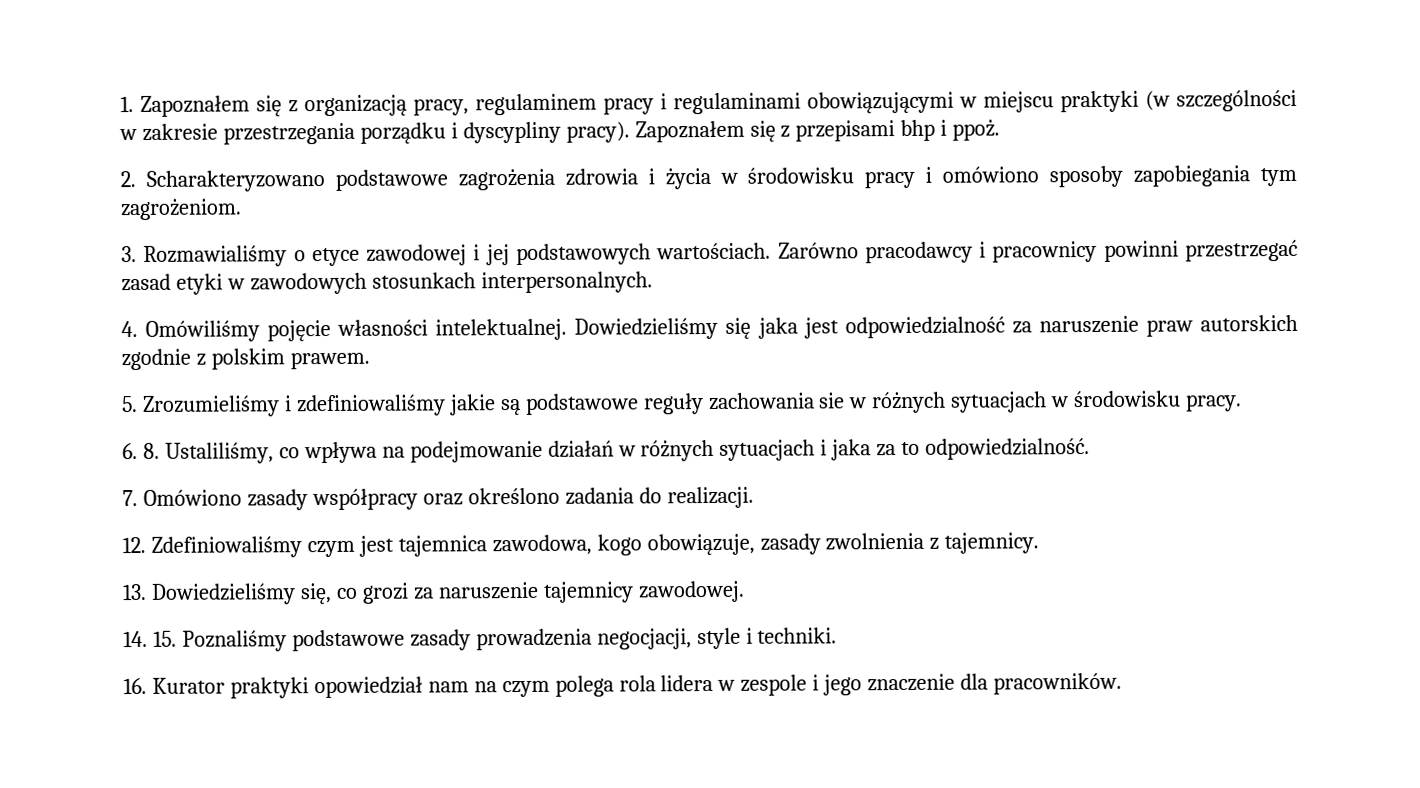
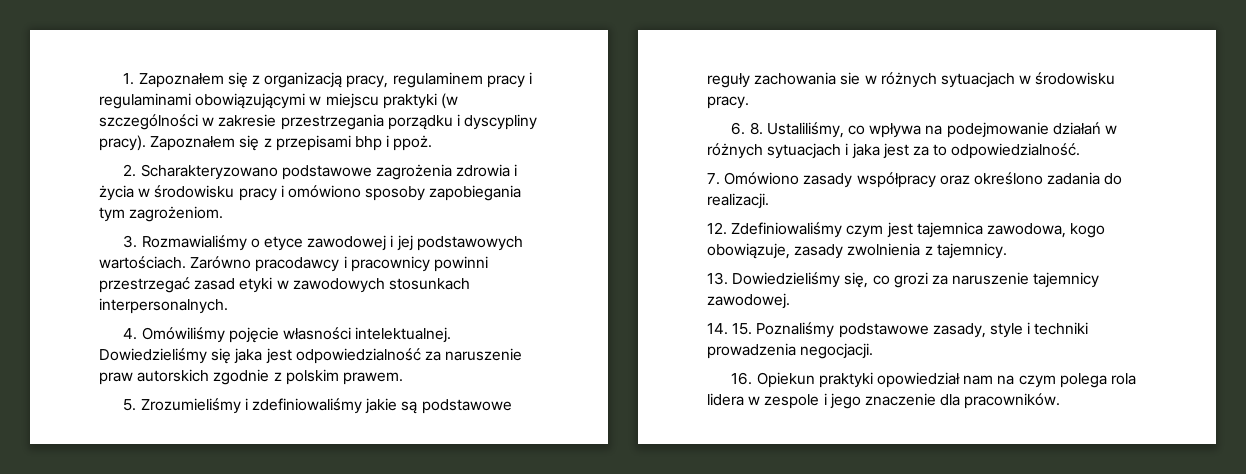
(872, 450) none -> [882,143,909,159] jest
[409,627,838,651] zasady prowadzenia negocjacji, style i techniki. -> [932,322,1089,338] [707,343,874,359] zasady, style i techniki prowadzenia negocjacji.
[151,677,225,694] Kurator -> [756,372,815,388] Opiekun

